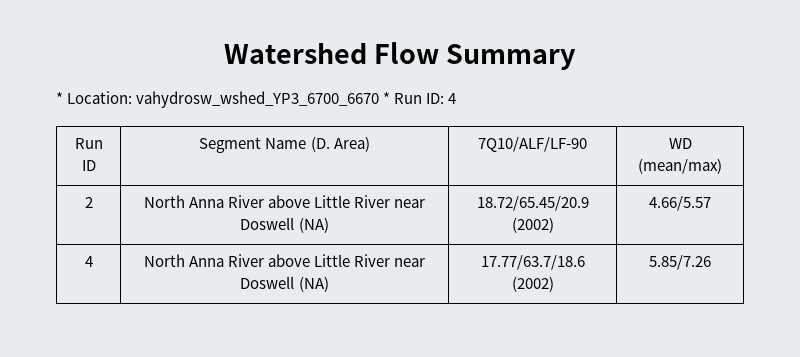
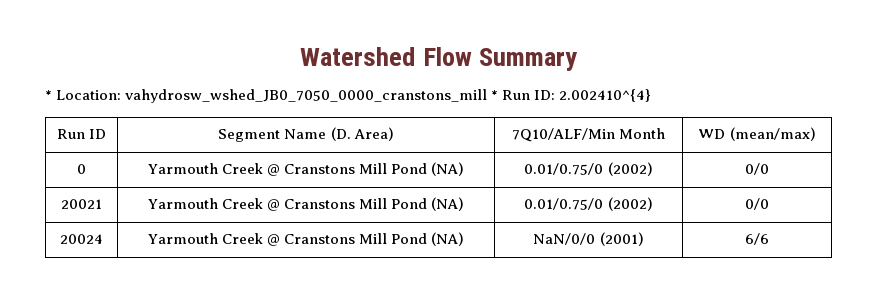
[136,91,380,108] vahydrosw_wshed_YP3_6700_6670 -> [125,89,488,103] vahydrosw_wshed_JB0_7050_0000_cranstons_mill
[448,93,457,104] 4 -> [559,89,652,102] 2.002410^{4}
[477,137,587,152] 7Q10/ALF/LF-90 -> [511,128,666,142] 7Q10/ALF/Min Month
[84,197,93,208] [143,195,426,208] [240,217,329,233] [476,196,589,211] [511,217,554,233] [649,196,711,211] [84,256,93,267] [143,254,426,267] [240,276,329,292] [480,255,585,270] [511,276,554,292] [649,255,711,270] 2 | North Anna River above Little River near Doswell (NA) | 18.72/65.45/20.9 (2002) | 4.66/5.57 // 4 | North Anna River above Little River near Doswell (NA) | 17.77/63.7/18.6 (2002) | 5.85/7.26 -> [77,164,86,174] [147,162,465,176] [524,162,653,176] [745,163,769,175] [61,199,102,209] [147,197,465,211] [524,197,653,211] [745,198,769,210] [60,234,103,244] [147,232,465,246] [533,232,644,246] [745,233,769,245] 0 | Yarmouth Creek @ Cranstons Mill Pond (NA) | 0.01/0.75/0 (2002) | 0/0 // 20021 | Yarmouth Creek @ Cranstons Mill Pond (NA) | 0.01/0.75/0 (2002) | 0/0 // 20024 | Yarmouth Creek @ Cranstons Mill Pond (NA) | NaN/0/0 (2001) | 6/6

